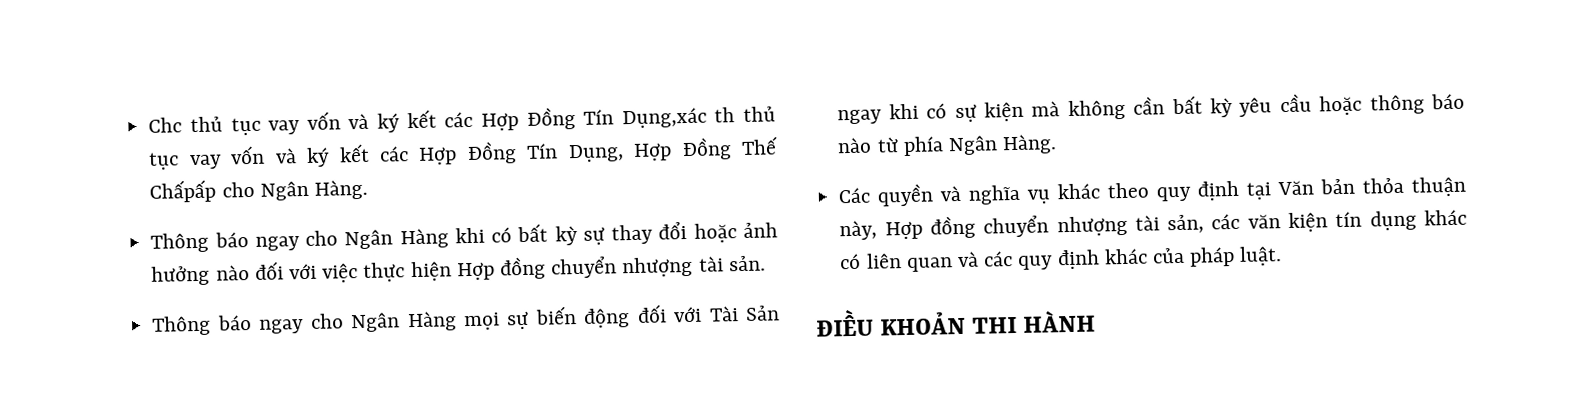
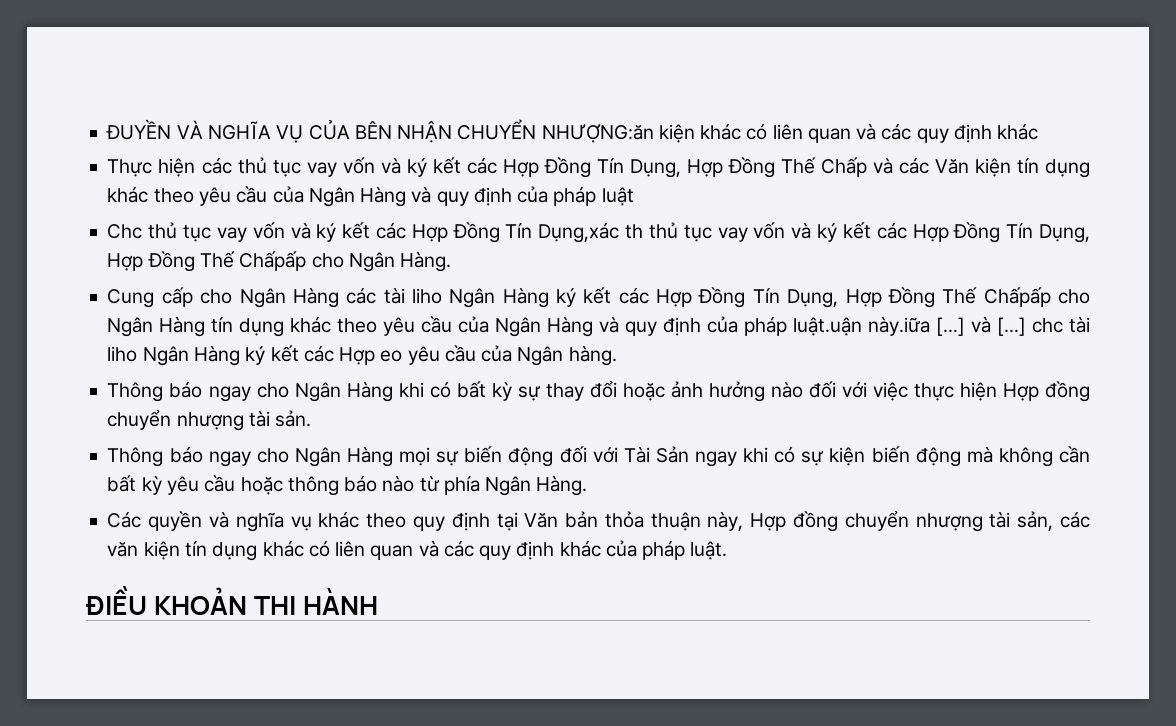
(148, 125) none -> [106,119,1039,143] [107,157,1090,178] [107,186,634,207] ĐUYỀN VÀ NGHĨA VỤ CỦA BÊN NHẬN CHUYỂN NHƯỢNG:ăn kiện khác có liên quan và các quy định khác // Thực hiện các thủ tục vay vốn và ký kết các Hợp Đồng Tín Dụng, Hợp Đồng Thế Chấp và các Văn kiện tín dụng khác theo yêu cầu của Ngân Hàng và quy định của pháp luật //
(368, 189) none -> [107,287,1090,308] [107,316,1091,337] [107,345,617,366] // Cung cấp cho Ngân Hàng các tài liho Ngân Hàng ký kết các Hợp Đồng Tín Dụng, Hợp Đồng Thế Chấpấp cho Ngân Hàng tín dụng khác theo yêu cầu của Ngân Hàng và quy định của pháp luật.uận này.iữa […] và […] chc tài liho Ngân Hàng ký kết các Hợp eo yêu cầu của Ngân hàng.
(1024, 111) none -> [871,446,961,467] biến động

